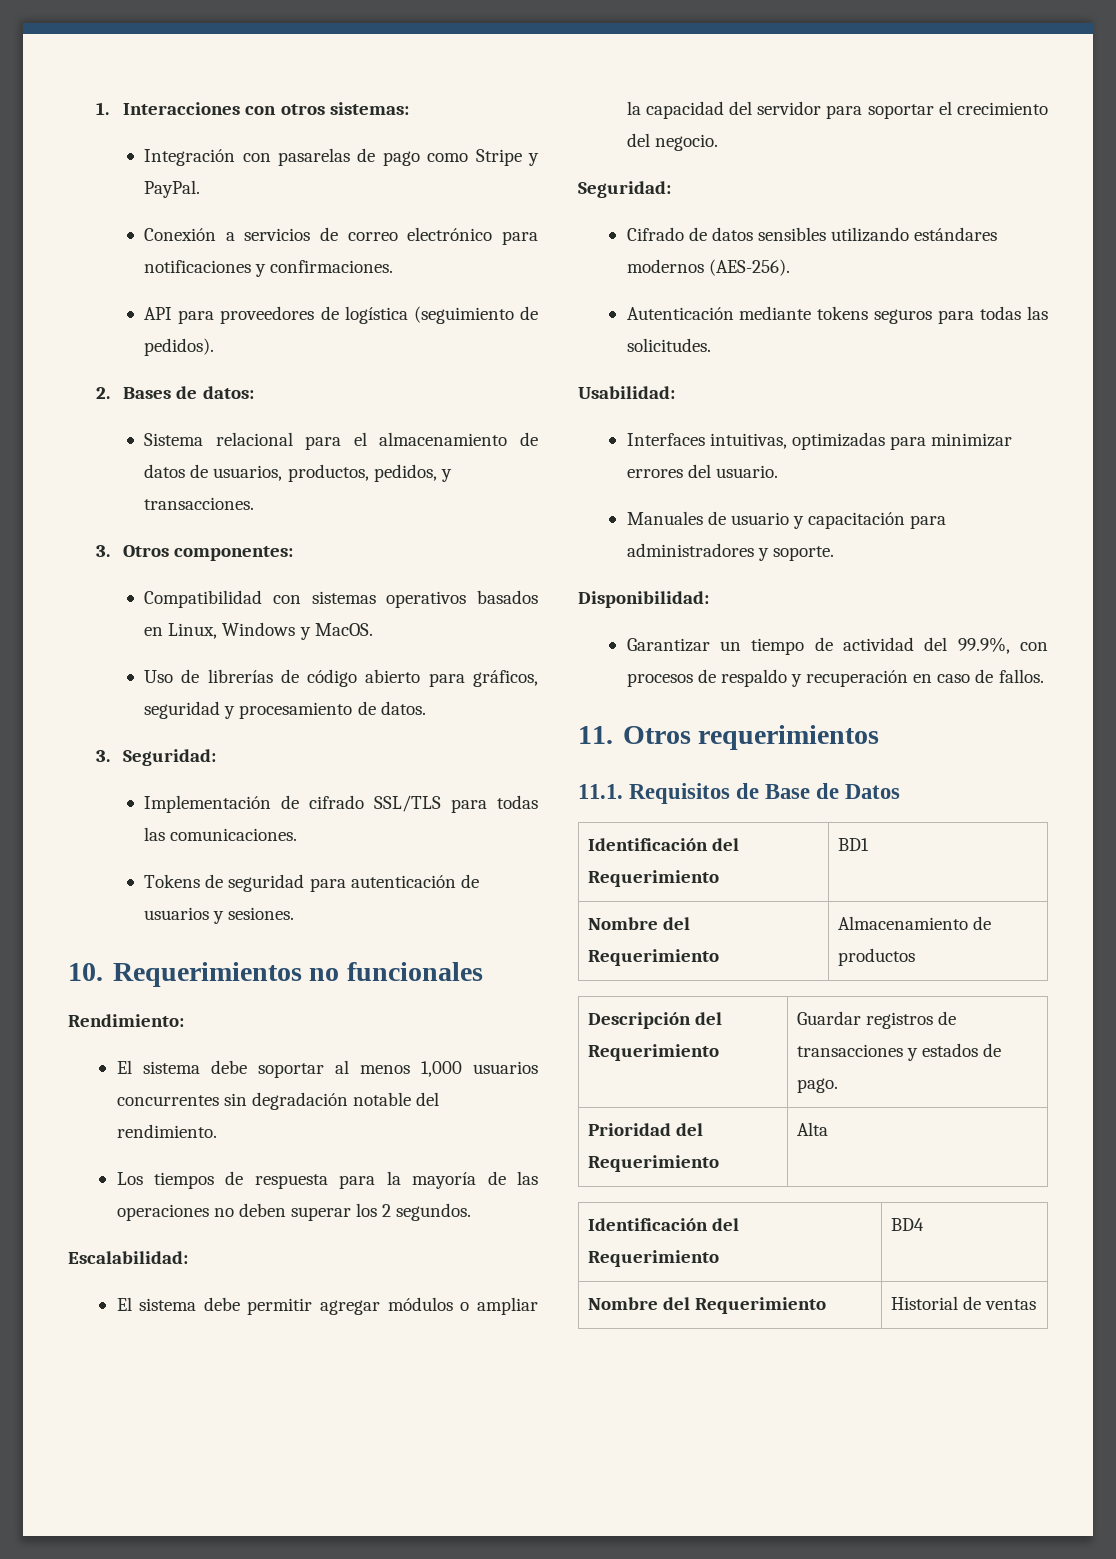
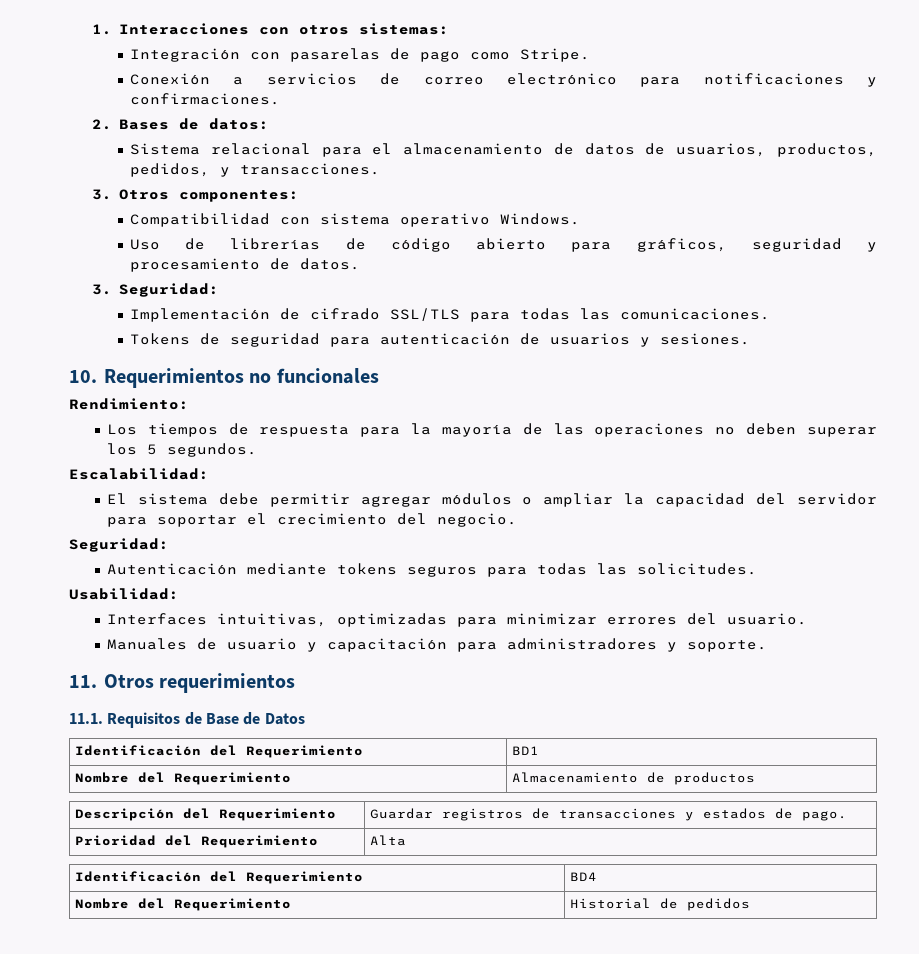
[475,149,539,166] [144,180,201,198] Stripe y PayPal. -> [519,48,590,62] Stripe.
[144,306,538,324] [144,338,215,356] // API para proveedores de logística (seguimiento de pedidos). -> (280, 99) none
[311,590,538,608] [144,622,373,640] sistemas operativos basados en Linux, Windows y MacOS. -> [319,213,580,227] sistema operativo Windows.
[116,1060,538,1078] [116,1092,440,1110] [116,1124,217,1138] // El sistema debe soportar al menos 1,000 usuarios concurrentes sin degradación notable del rendimiento. -> (189, 404) none
[382,1204,392,1217] 2 -> [146,444,157,455] 5
[626,227,998,242] [626,259,790,276] // Cifrado de datos sensibles utilizando estándares modernos (AES-256). -> (169, 545) none
[578,591,709,608] [626,637,1048,655] [626,669,1044,687] // Disponibilidad: // Garantizar un tiempo de actividad del 99.9%, con procesos de respaldo y recuperación en caso de fallos. -> (767, 646) none
[985,1299,1037,1310] ventas -> [686,898,750,911] pedidos

